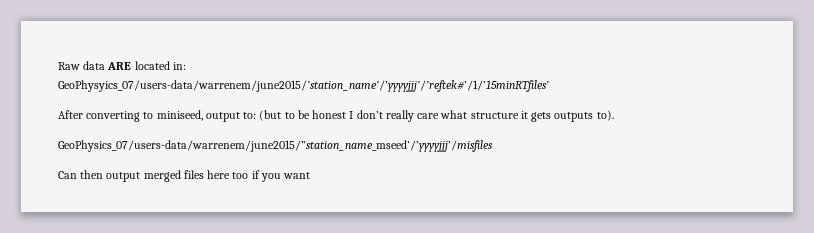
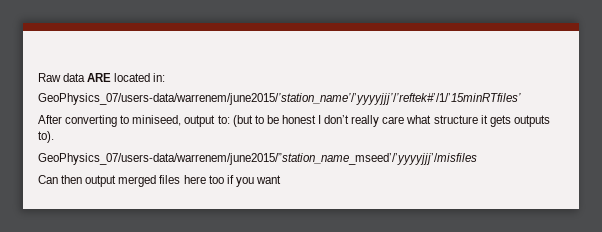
[58,80,549,92] GeoPhysyics_07/users-data/warrenem/june2015/’station_name’/’yyyyjjj’/’reftek#’/1/’15minRTfiles’ -> [38,93,521,105] GeoPhysics_07/users-data/warrenem/june2015/’station_name’/’yyyyjjj’/’reftek#’/1/’15minRTfiles’

